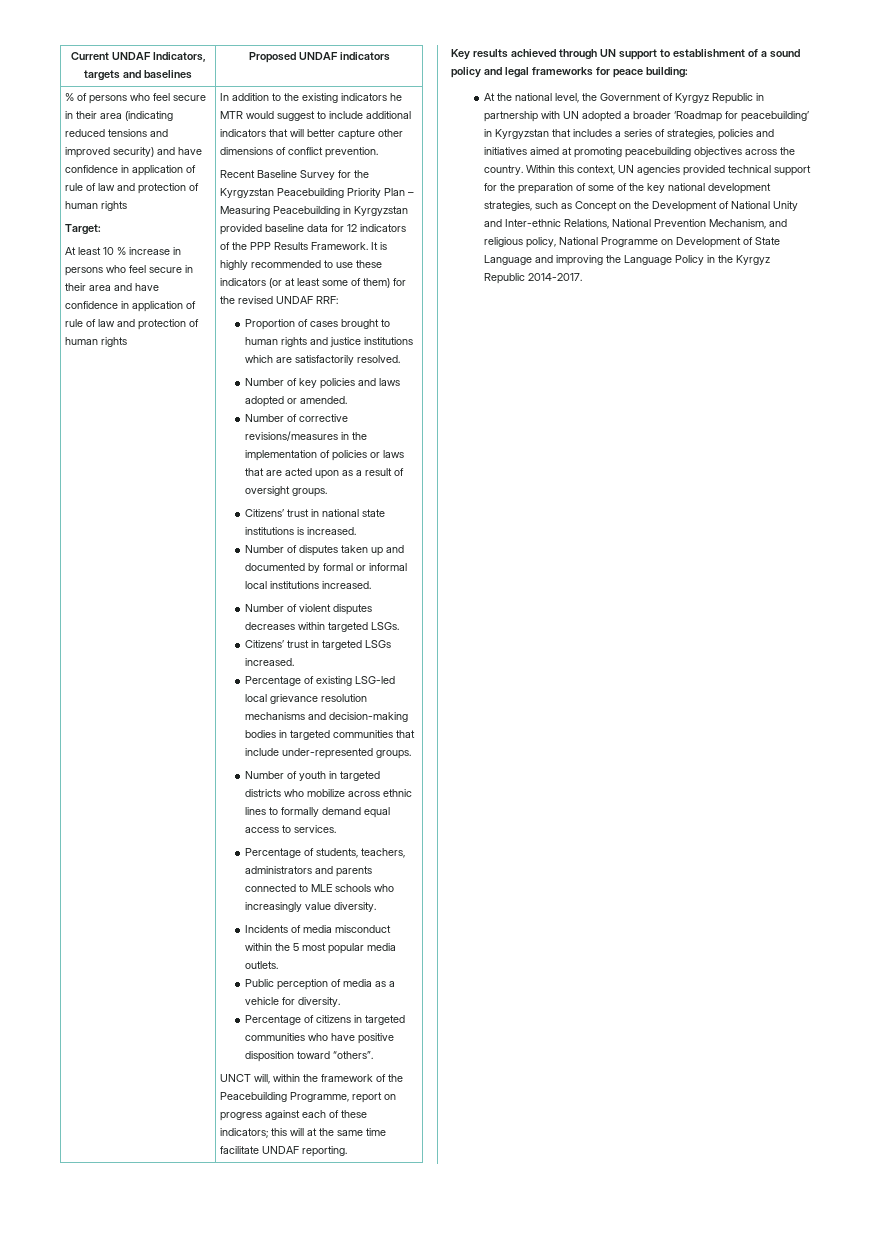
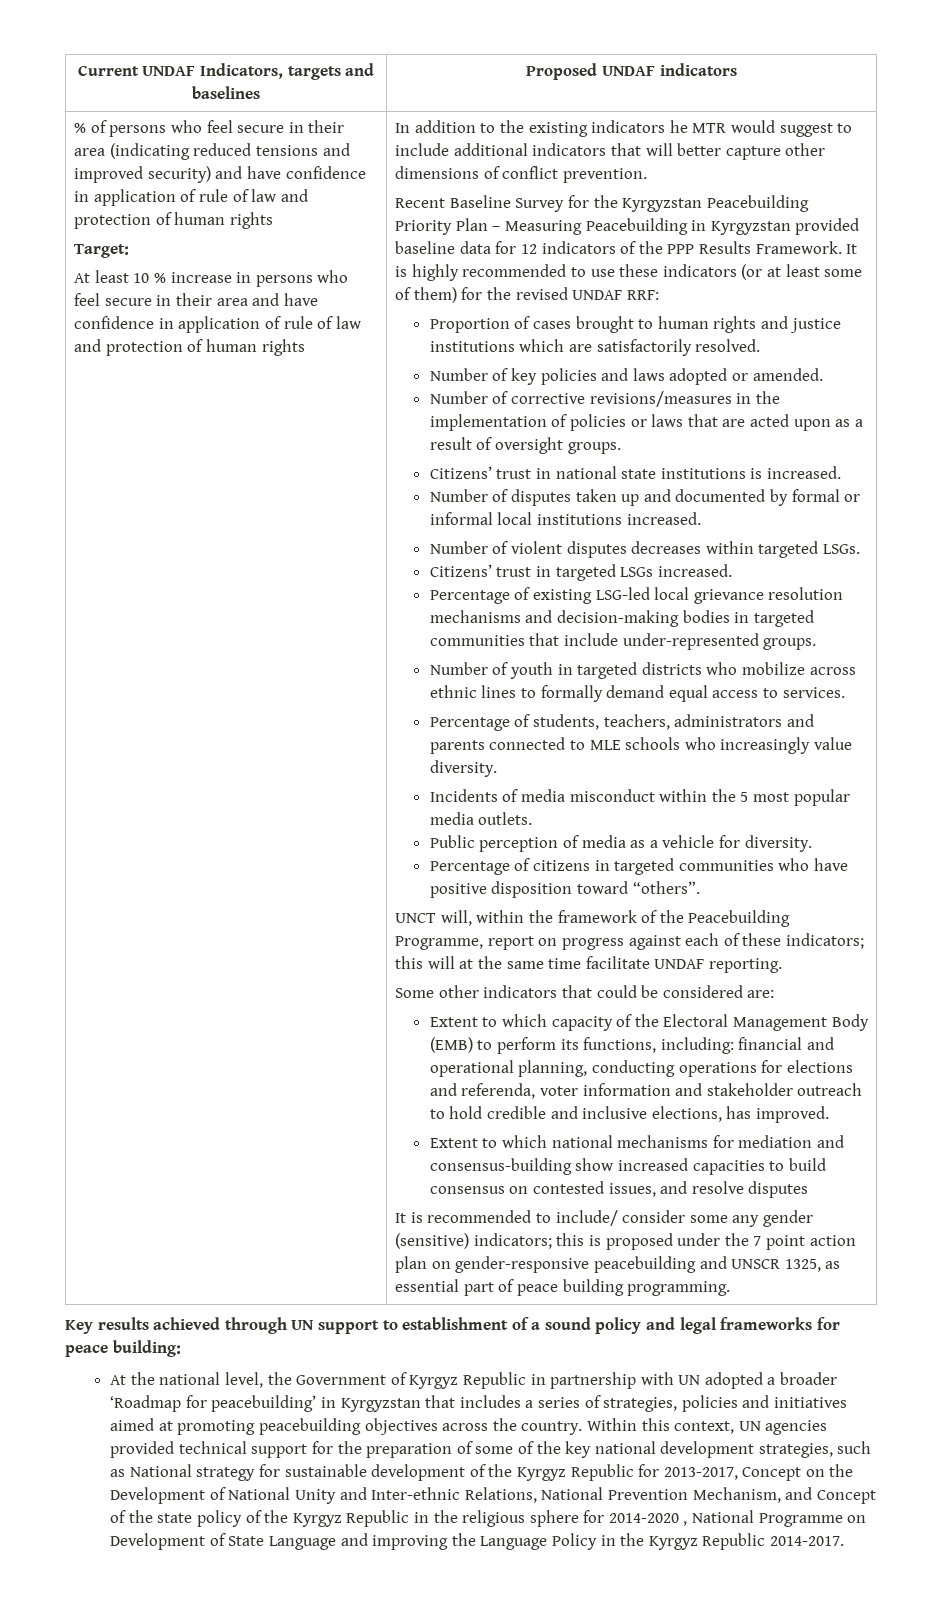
(348, 1151) none -> [395,985,775,998] [429,1014,869,1031] [429,1037,834,1054] [429,1060,853,1077] [429,1083,863,1099] [429,1106,829,1123] [429,1135,844,1148] [429,1158,826,1175] [429,1181,809,1198] [395,1210,813,1227] [395,1233,856,1250] [395,1256,841,1273] [395,1279,731,1296] // Some other indicators that could be considered are: // Extent to which capacity of the Electoral Management Body (EMB) to perform its functions, including: financial and operational planning, conducting operations for elections and referenda, voter information and stakeholder outreach to hold credible and inclusive elections, has improved. // Extent to which national mechanisms for mediation and consensus-building show increased capacities to build consensus on contested issues, and resolve disputes // It is recommended to include/ consider some any gender (sensitive) indicators; this is proposed under the 7 point action plan on gender-responsive peacebuilding and UNSCR 1325, as essential part of peace building programming.
(573, 206) none -> [129,1464,738,1481] National strategy for sustainable development of the Kyrgyz Republic for 2013-2017,
[484,237,557,248] religious policy, -> [816,1490,876,1504] [110,1510,688,1527] Concept of the state policy of the Kyrgyz Republic in the religious sphere for 2014-2020 ,

